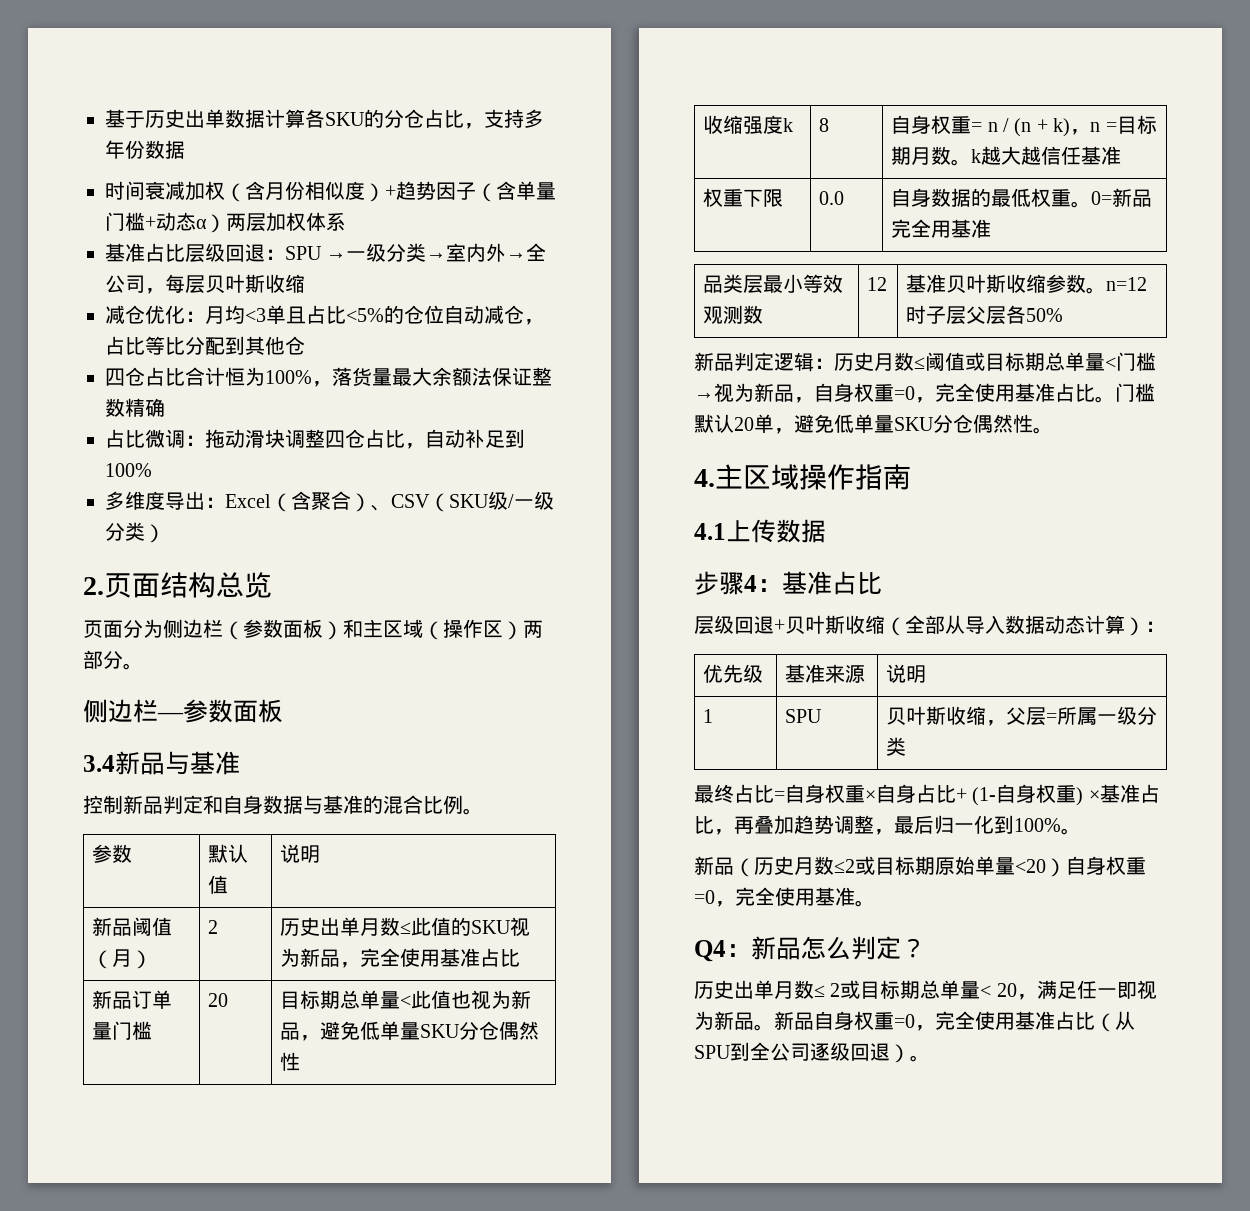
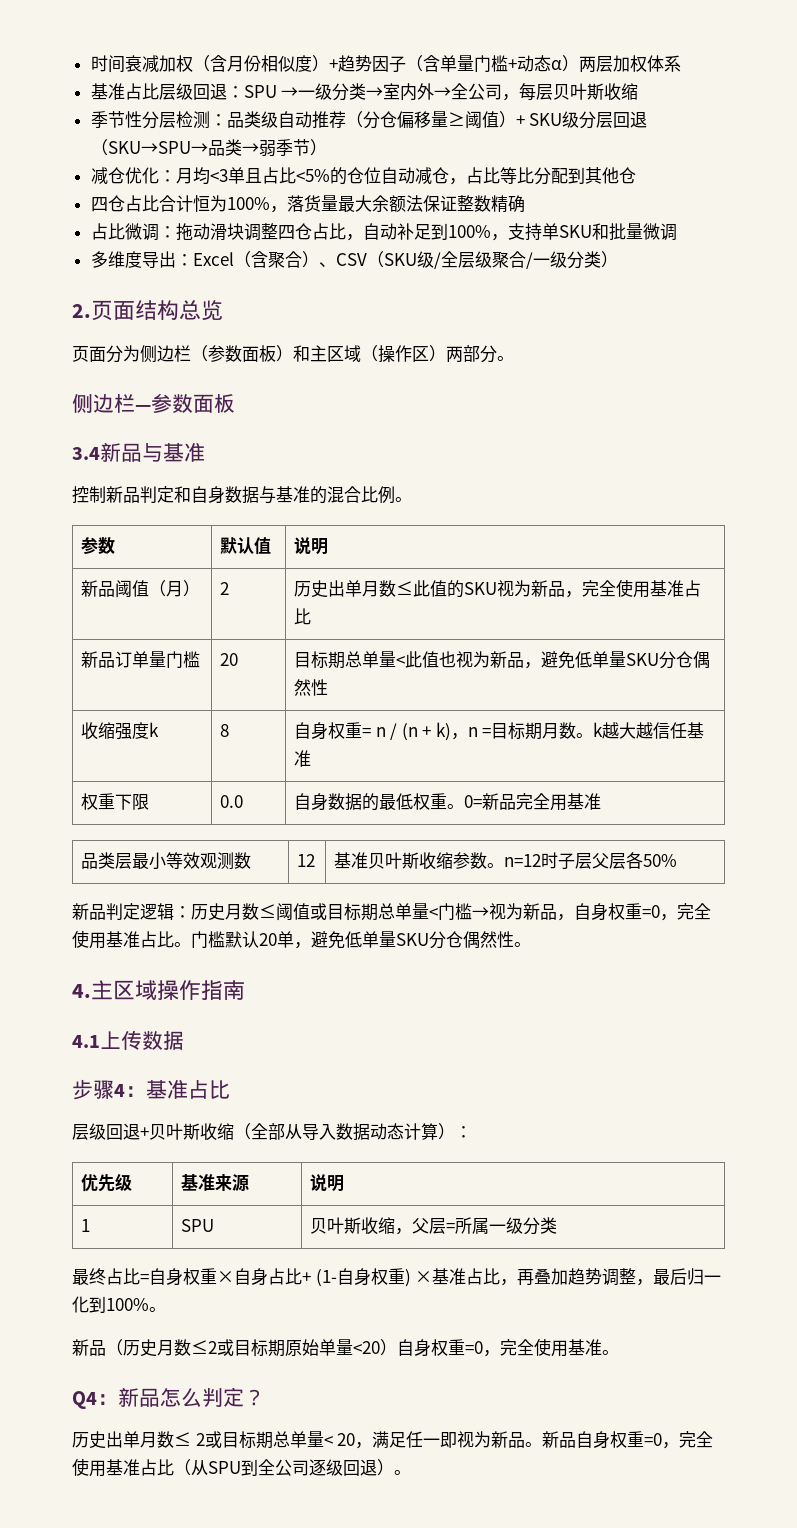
[105,109,544,129] [105,140,185,159] 基于历史出单数据计算各SKU的分仓占比，支持多年份数据 // -> (90, 63) none
(305, 283) none -> [90,111,648,129] [90,139,327,157] // 季节性分层检测：品类级自动推荐（分仓偏移量≥阈值）+ SKU级分层回退（SKU→SPU→品类→弱季节）
(152, 470) none -> [490,223,677,241] ，支持单SKU和批量微调
(514, 501) none -> [440,251,533,269] 全层级聚合/

